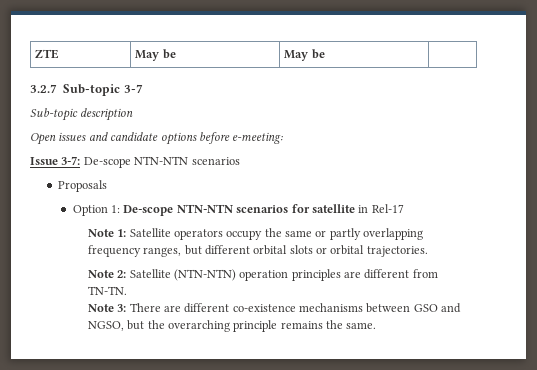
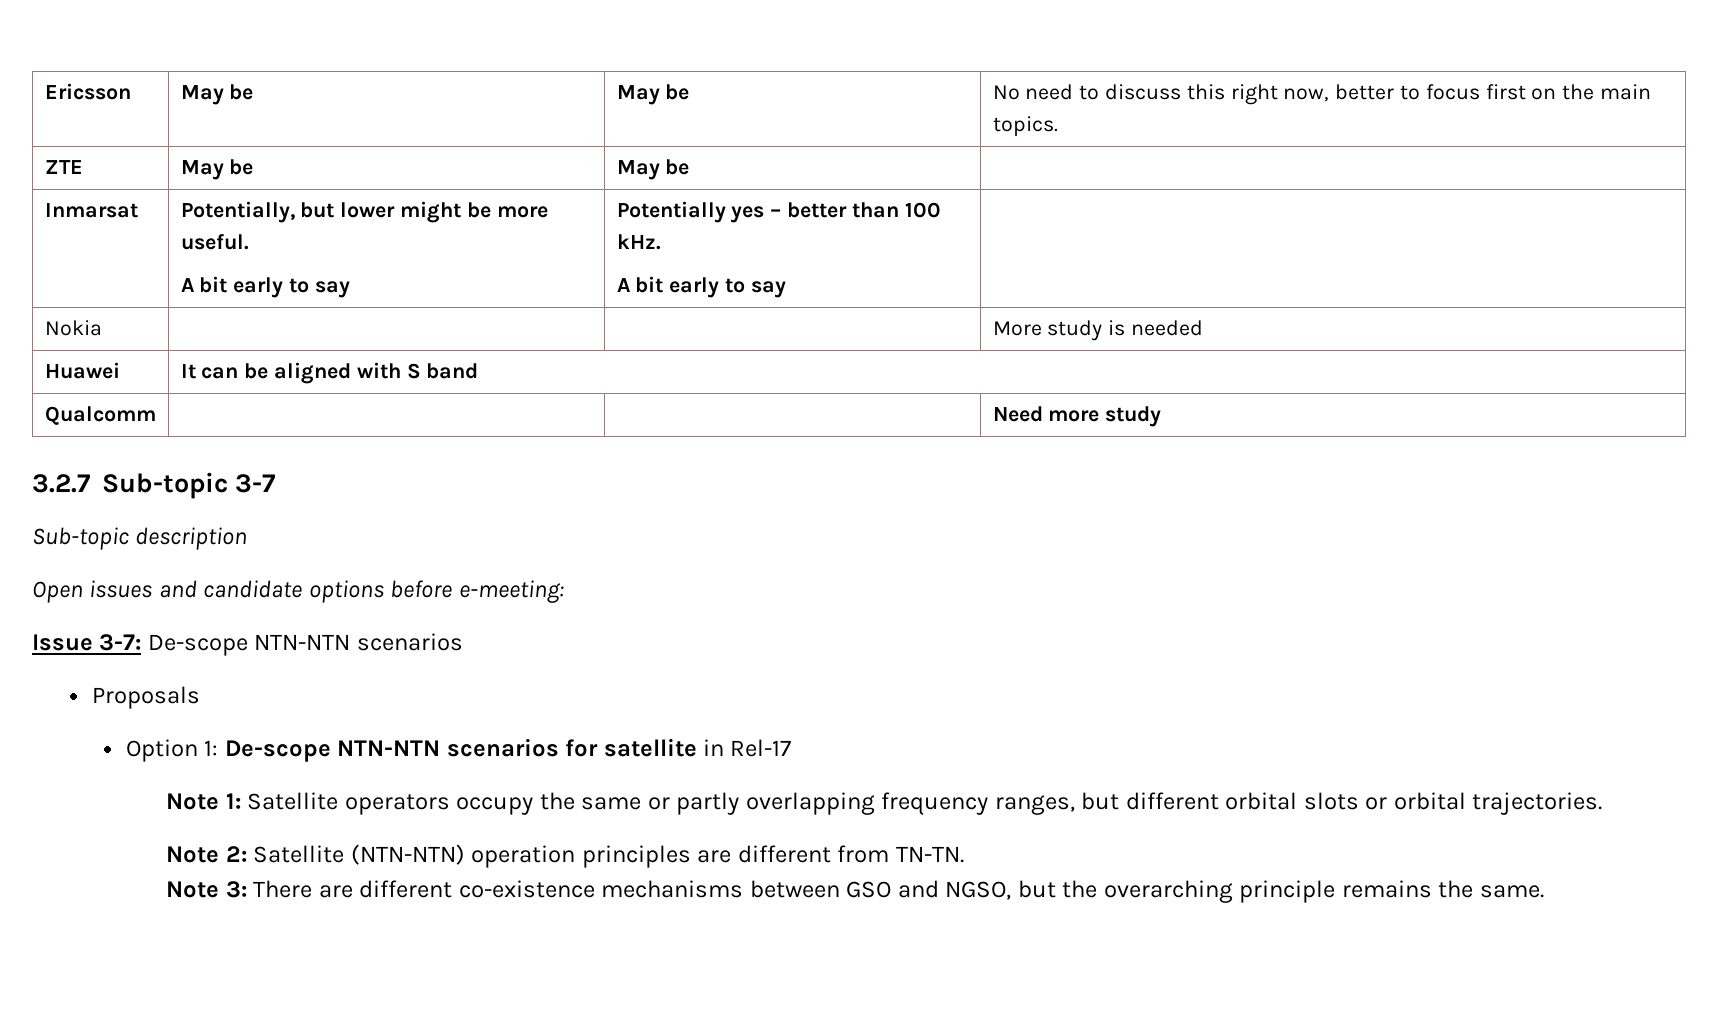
(35, 54) none -> [44,83,131,100] [180,84,254,105] [616,84,690,105] [992,84,1651,105] [992,116,1058,137] Ericsson | May be | May be | No need to discuss this right now, better to focus first on the main topics. //
(325, 54) none -> [44,203,138,218] [180,201,548,223] [180,234,249,250] [180,276,350,298] [616,201,941,223] [616,234,661,250] [616,276,786,298] [44,320,102,336] [992,320,1203,341] [44,362,120,379] [180,362,479,384] [44,406,156,425] [992,406,1162,427] // Inmarsat | Potentially, but lower might be more useful. // A bit early to say | Potentially yes – better than 100 kHz. // A bit early to say | // Nokia | | | More study is needed // Huawei | It can be aligned with S band // Qualcomm | | | Need more study

